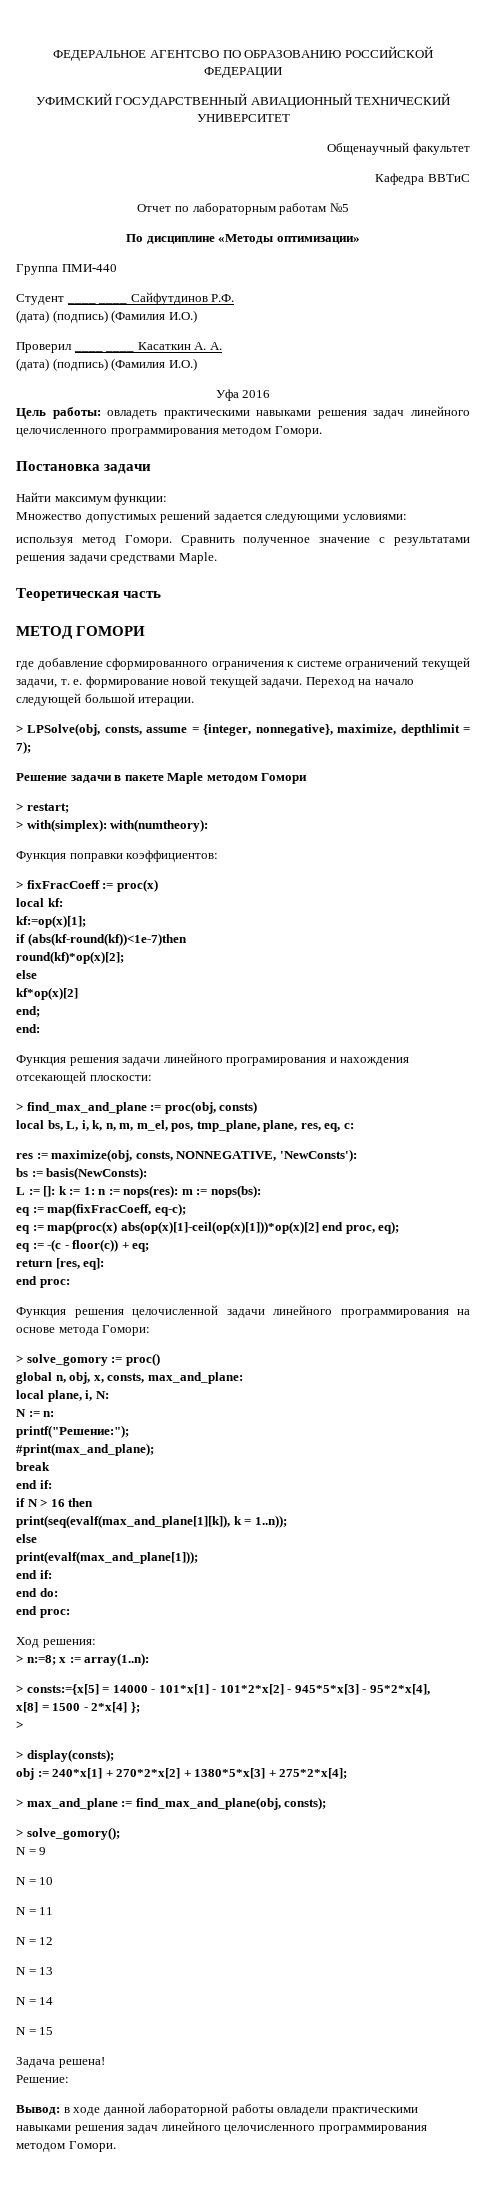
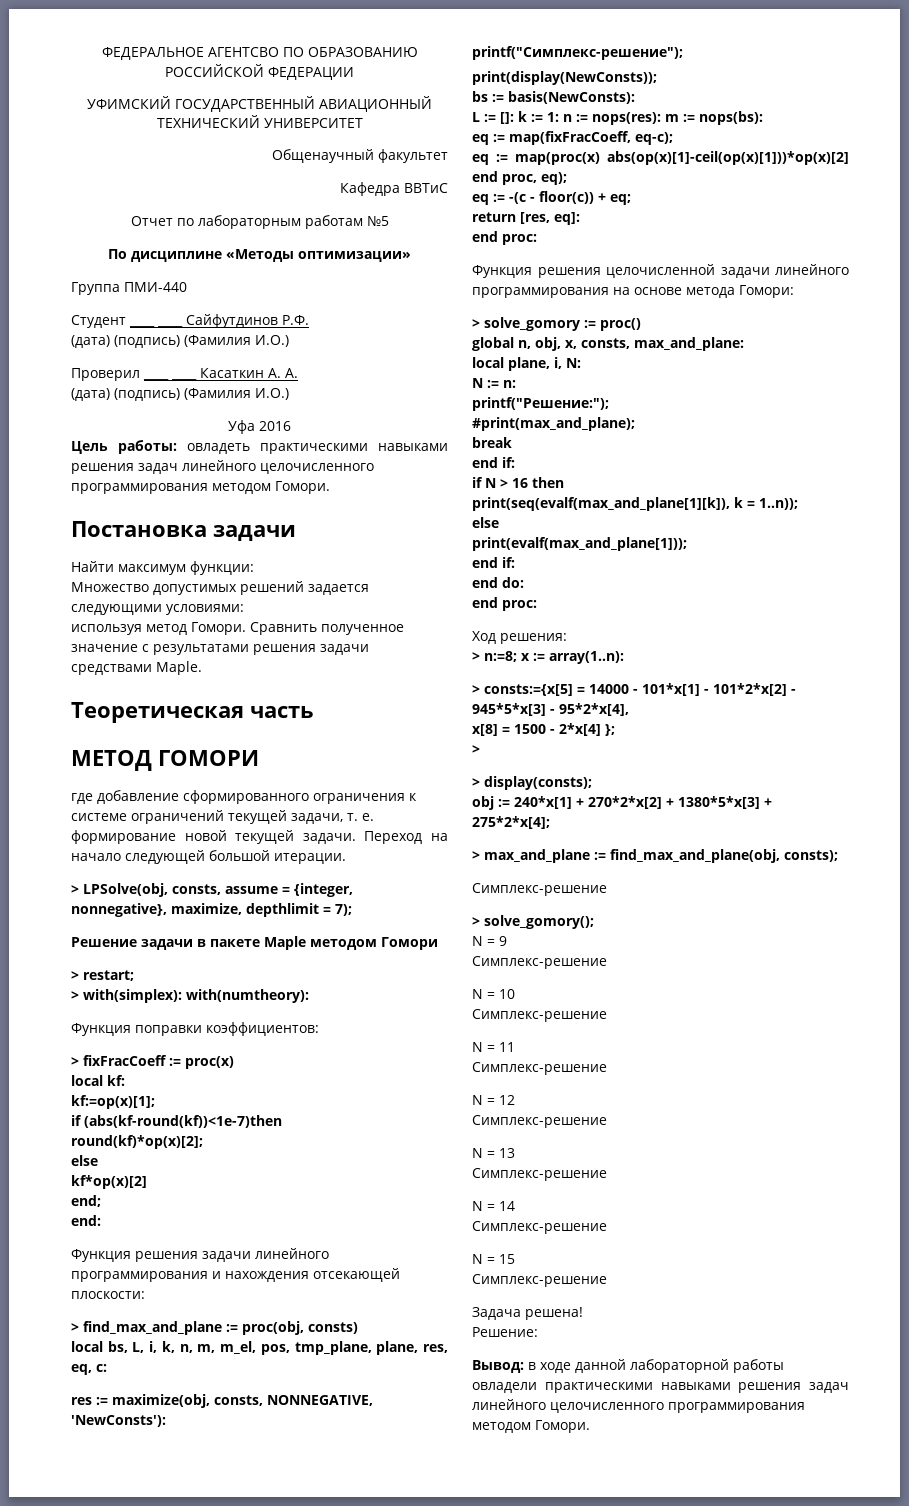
[226,1057,327,1066] програмирования -> [71,1271,208,1282] программирования
(357, 1155) none -> [472,46,683,60] [472,71,657,85] // printf("Симплекс-решение"); // print(display(NewConsts));
(327, 1803) none -> [472,883,607,896] // Симплекс-решение
(47, 1851) none -> [472,956,607,969] // Симплекс-решение
(54, 1881) none -> [472,1009,607,1022] // Симплекс-решение
(54, 1911) none -> [472,1062,607,1075] // Симплекс-решение
(54, 1941) none -> [472,1115,607,1128] // Симплекс-решение
(54, 1971) none -> [472,1168,607,1181] // Симплекс-решение
(54, 2001) none -> [472,1221,607,1234] // Симплекс-решение
(54, 2031) none -> [472,1274,607,1287] // Симплекс-решение

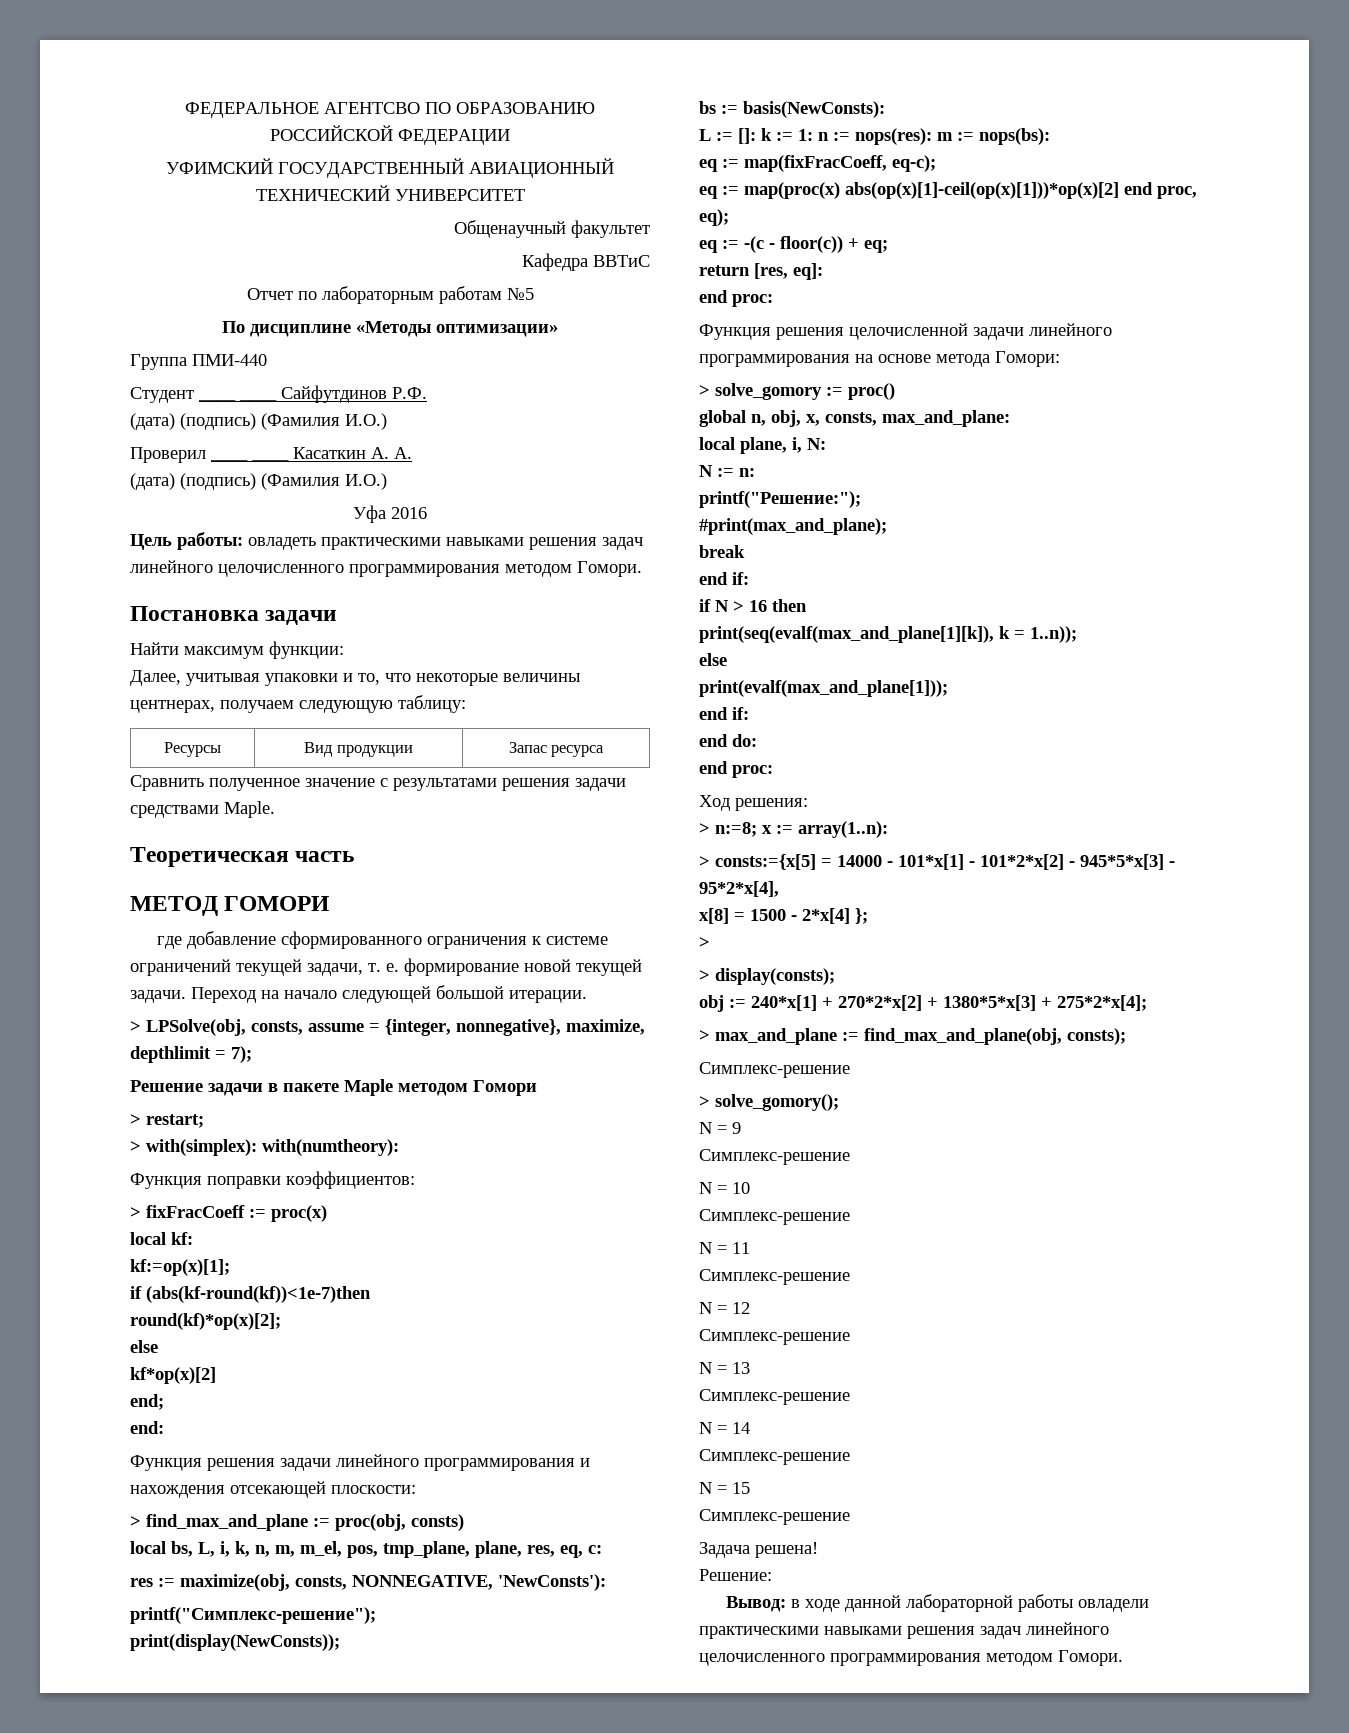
[71,581,369,595] [71,604,244,615] [71,622,246,635] Множество допустимых решений задается следующими условиями: // используя метод Гомори. -> [130,670,580,686] [130,695,466,713] [164,742,221,757] [304,742,413,757] [508,742,605,757] Далее, учитывая упаковки и то, что некоторые величины центнерах, получаем следующую таблицу: // Ресурсы | Вид продукции | Запас ресурса //

